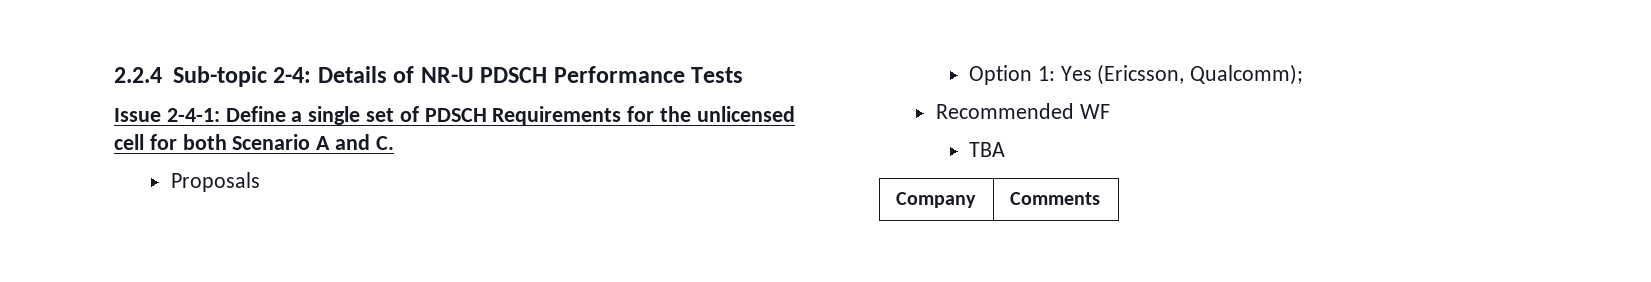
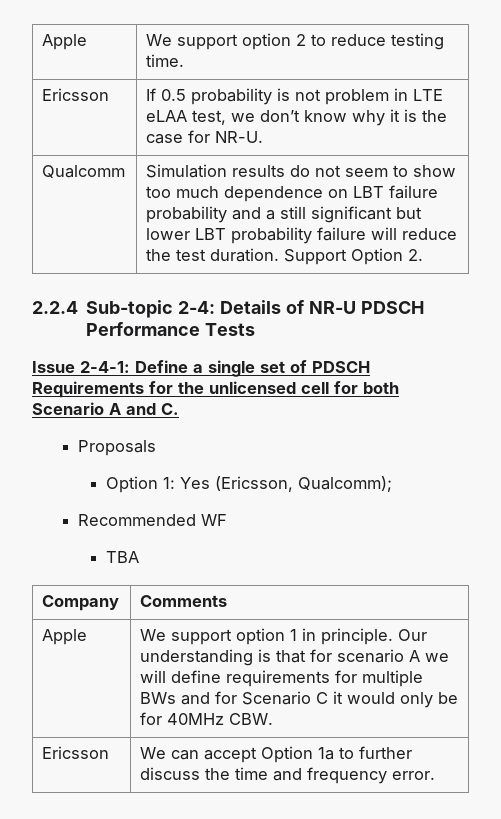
(114, 75) none -> [42,34,88,50] [146,33,445,50] [146,54,185,67] [42,88,110,101] [146,88,444,105] [146,109,448,126] [146,130,264,144] [42,165,126,178] [146,164,457,178] [146,185,439,202] [146,206,423,223] [146,227,458,244] [146,248,424,265] Apple | We support option 2 to reduce testing time. // Ericsson | If 0.5 probability is not problem in LTE eLAA test, we don’t know why it is the case for NR-U. // Qualcomm | Simulation results do not seem to show too much dependence on LBT failure probability and a still significant but lower LBT probability failure will reduce the test duration. Support Option 2. //
(1101, 198) none -> [42,629,88,645] [140,628,428,645] [140,649,450,666] [140,670,424,687] [140,691,459,708] [140,712,274,725] [42,746,110,759] [140,746,413,763] [140,767,436,784] // Apple | We support option 1 in principle. Our understanding is that for scenario A we will define requirements for multiple BWs and for Scenario C it would only be for 40MHz CBW. // Ericsson | We can accept Option 1a to further discuss the time and frequency error.

